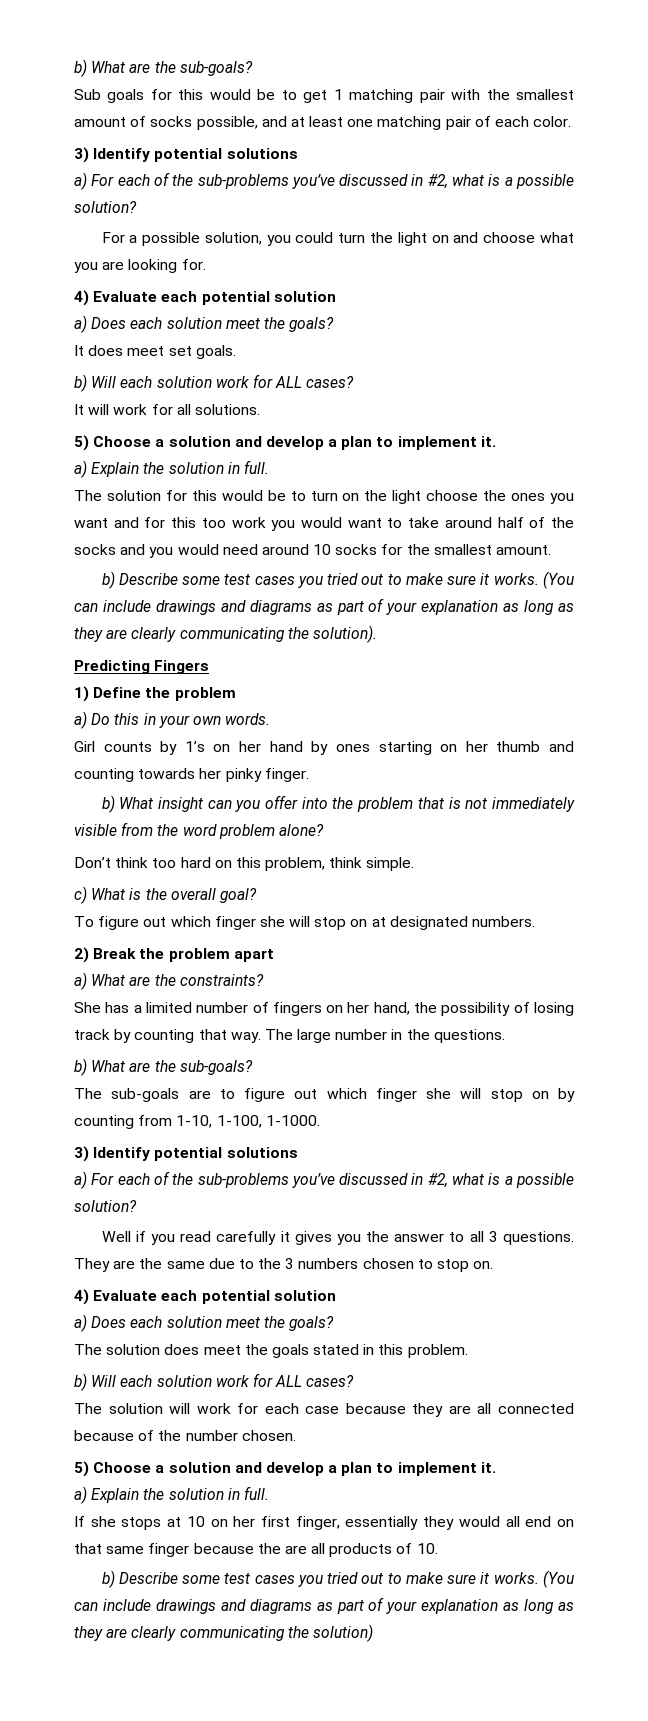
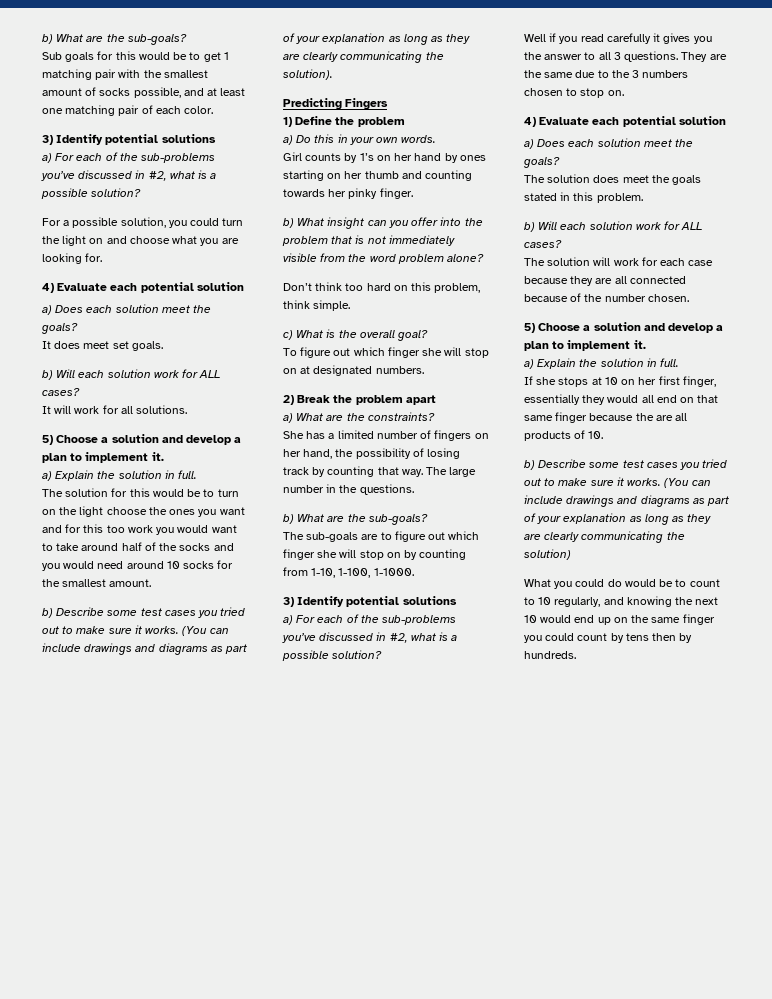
(373, 1633) none -> [524,579,720,589] [524,596,719,607] [524,614,715,625] [524,633,693,643] [524,651,576,659] // What you could do would be to count to 10 regularly, and knowing the next 10 would end up on the same finger you could count by tens then by hundreds.

